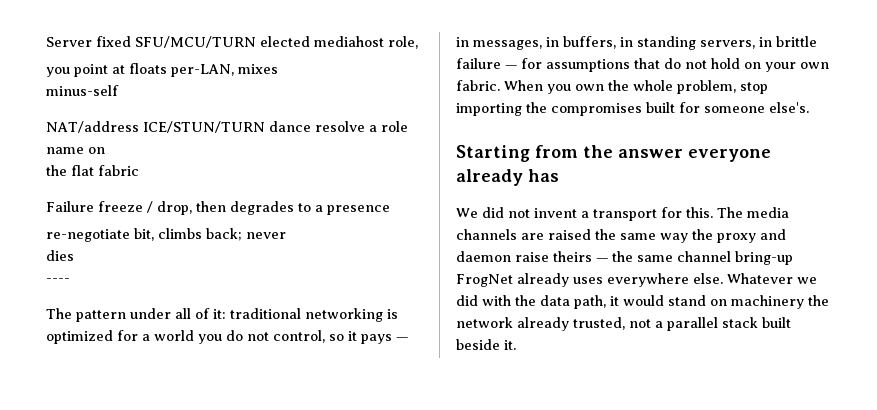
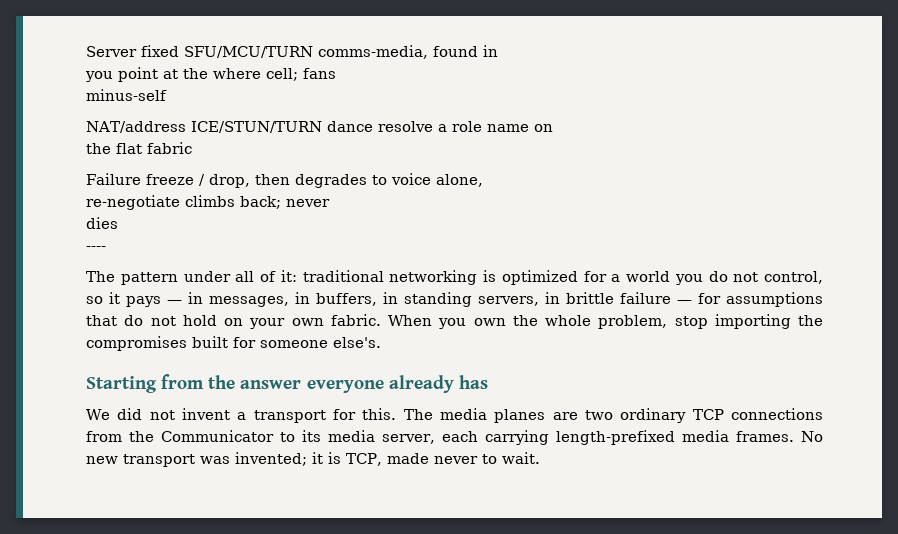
[260,36,418,49] elected mediahost role, -> [318,45,498,59] comms-media, found in
[129,63,278,77] floats per-LAN, mixes -> [183,68,336,81] the where cell; fans
[315,205,390,215] a presence -> [390,173,483,187] voice alone,
[134,228,154,241] bit, -> (180, 202) none
[456,229,786,243] [456,251,793,265] [456,273,817,287] [456,295,829,309] [456,317,791,331] [456,339,516,350] channels are raised the same way the proxy and daemon raise theirs — the same channel bring-up FrogNet already uses everywhere else. Whatever we did with the data path, it would stand on machinery the network already trusted, not a parallel stack built beside it. -> [494,408,824,423] [86,430,824,445] [86,452,540,467] planes are two ordinary TCP connections from the Communicator to its media server, each carrying length-prefixed media frames. No new transport was invented; it is TCP, made never to wait.

